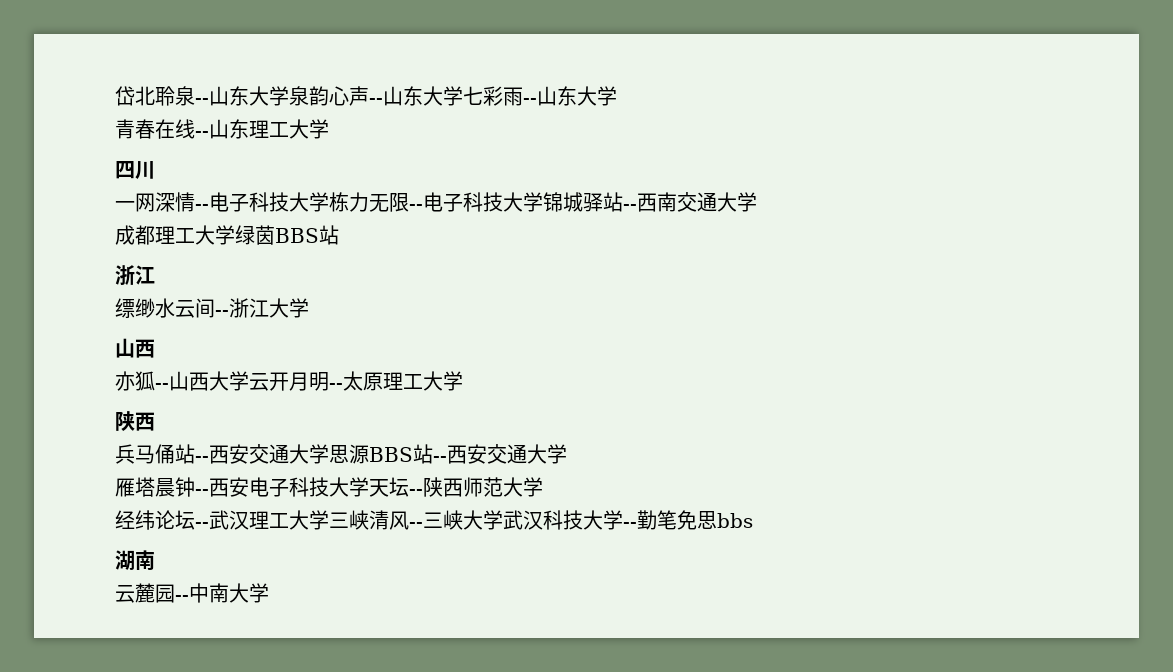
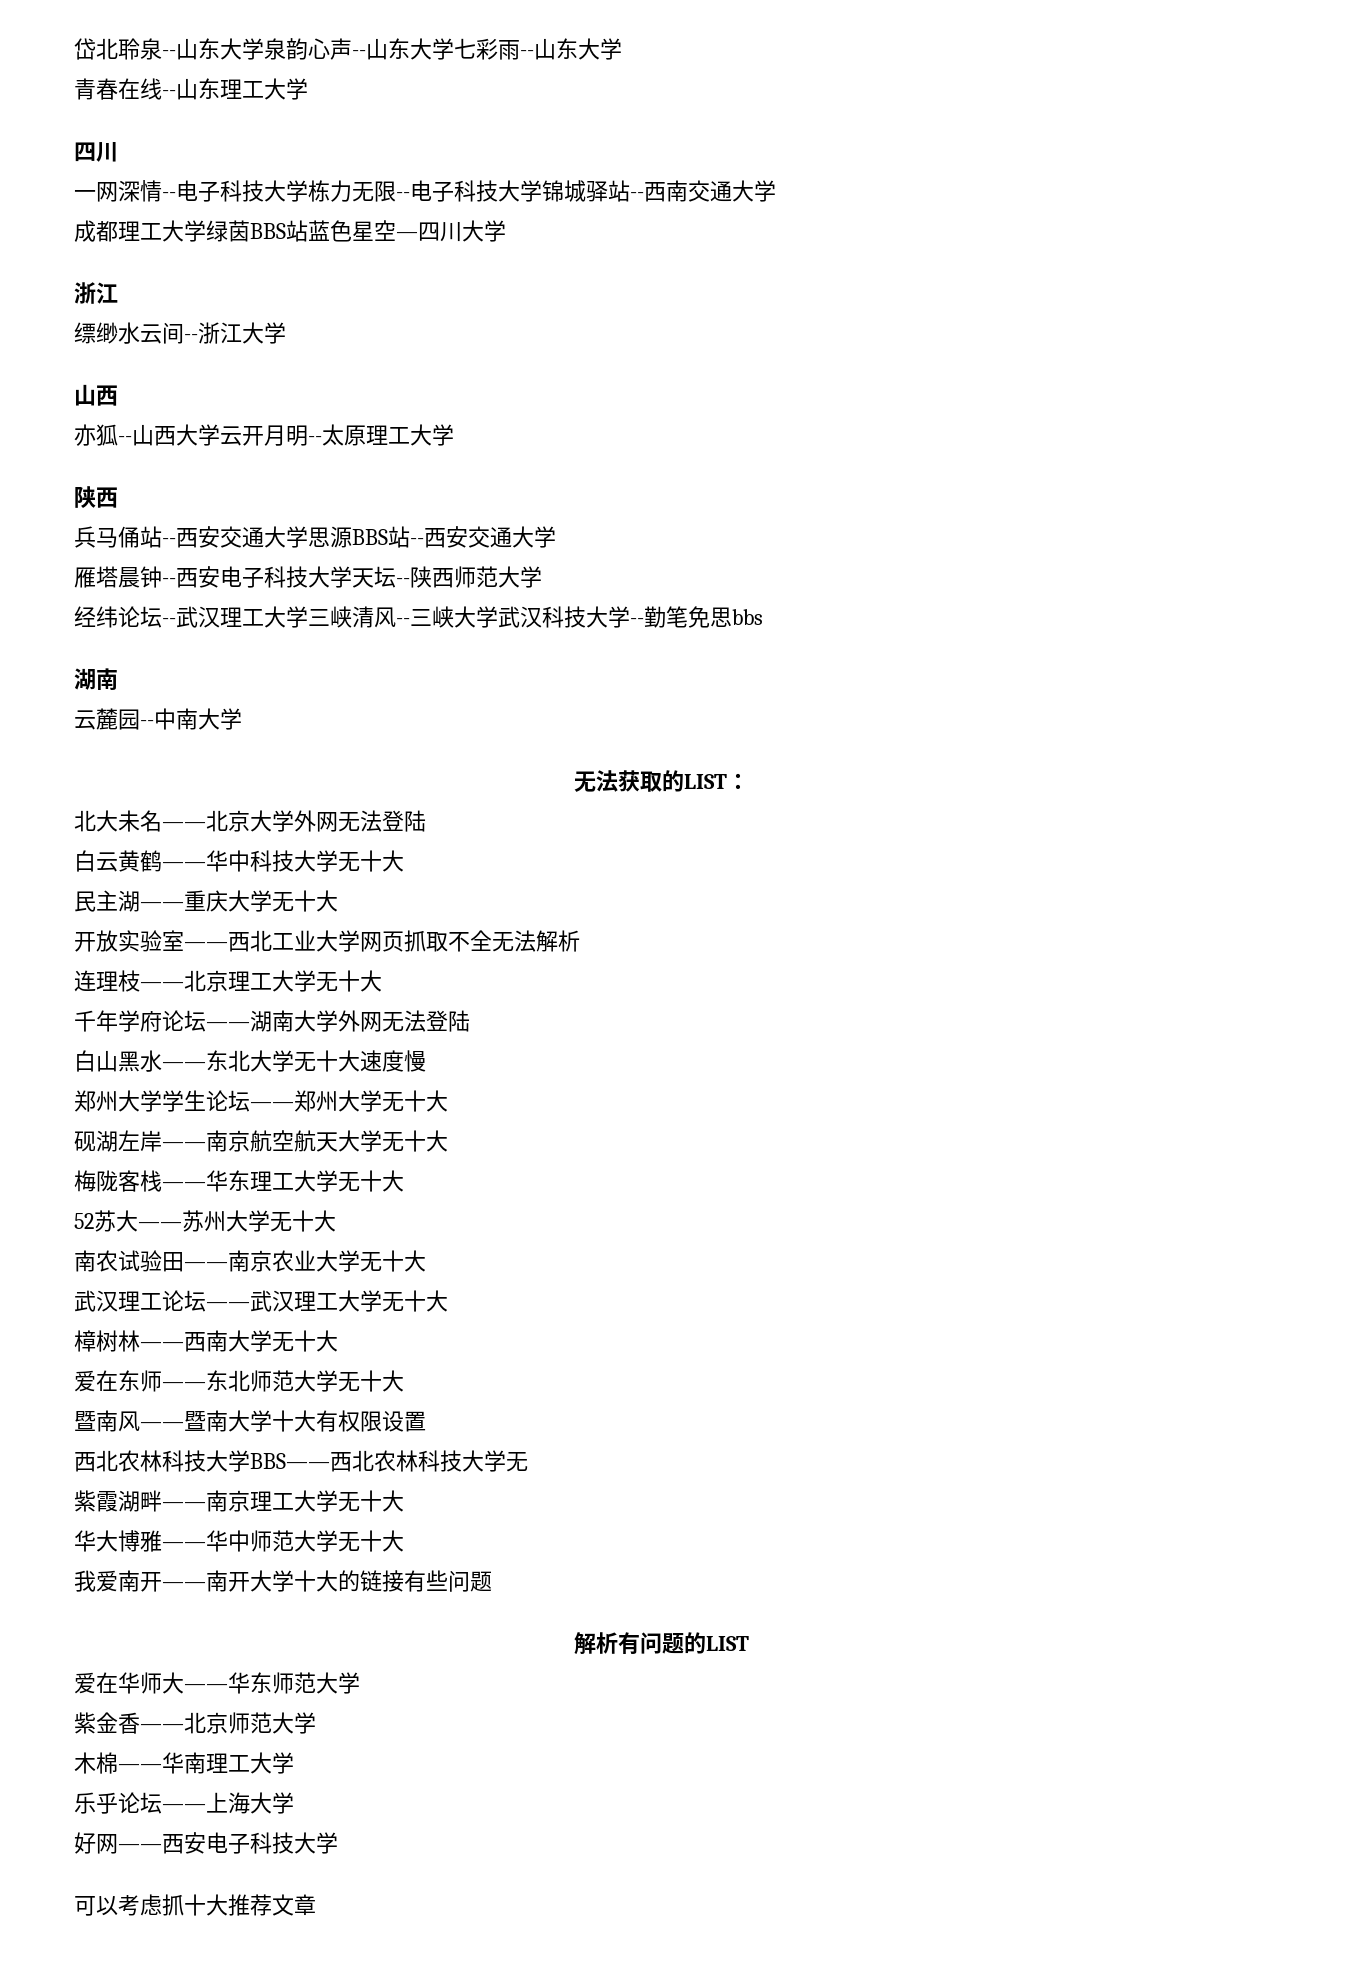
(339, 235) none -> [308,220,506,242] 蓝色星空—四川大学
(269, 593) none -> [574,770,749,792] [74,810,426,832] [74,850,404,872] [74,890,338,912] [74,930,580,952] [74,970,382,992] [74,1010,470,1032] [74,1050,426,1072] [74,1090,448,1112] [74,1130,448,1152] [74,1170,404,1192] [74,1210,336,1232] [74,1250,426,1272] [74,1290,448,1312] [74,1330,338,1352] [74,1370,404,1392] [74,1410,426,1432] [74,1450,528,1472] [74,1490,404,1512] [74,1530,404,1552] [74,1570,492,1592] [574,1632,749,1655] [74,1672,360,1694] [74,1712,316,1734] [74,1752,294,1774] [74,1792,294,1814] [74,1832,338,1854] [74,1894,316,1916] // 无法获取的LIST： // 北大未名——北京大学外网无法登陆 // 白云黄鹤——华中科技大学无十大 // 民主湖——重庆大学无十大 // 开放实验室——西北工业大学网页抓取不全无法解析 // 连理枝——北京理工大学无十大 // 千年学府论坛——湖南大学外网无法登陆 // 白山黑水——东北大学无十大速度慢 // 郑州大学学生论坛——郑州大学无十大 // 砚湖左岸——南京航空航天大学无十大 // 梅陇客栈——华东理工大学无十大 // 52苏大——苏州大学无十大 // 南农试验田——南京农业大学无十大 // 武汉理工论坛——武汉理工大学无十大 // 樟树林——西南大学无十大 // 爱在东师——东北师范大学无十大 // 暨南风——暨南大学十大有权限设置 // 西北农林科技大学BBS——西北农林科技大学无 // 紫霞湖畔——南京理工大学无十大 // 华大博雅——华中师范大学无十大 // 我爱南开——南开大学十大的链接有些问题 // 解析有问题的LIST // 爱在华师大——华东师范大学 // 紫金香——北京师范大学 // 木棉——华南理工大学 // 乐乎论坛——上海大学 // 好网——西安电子科技大学 // 可以考虑抓十大推荐文章

